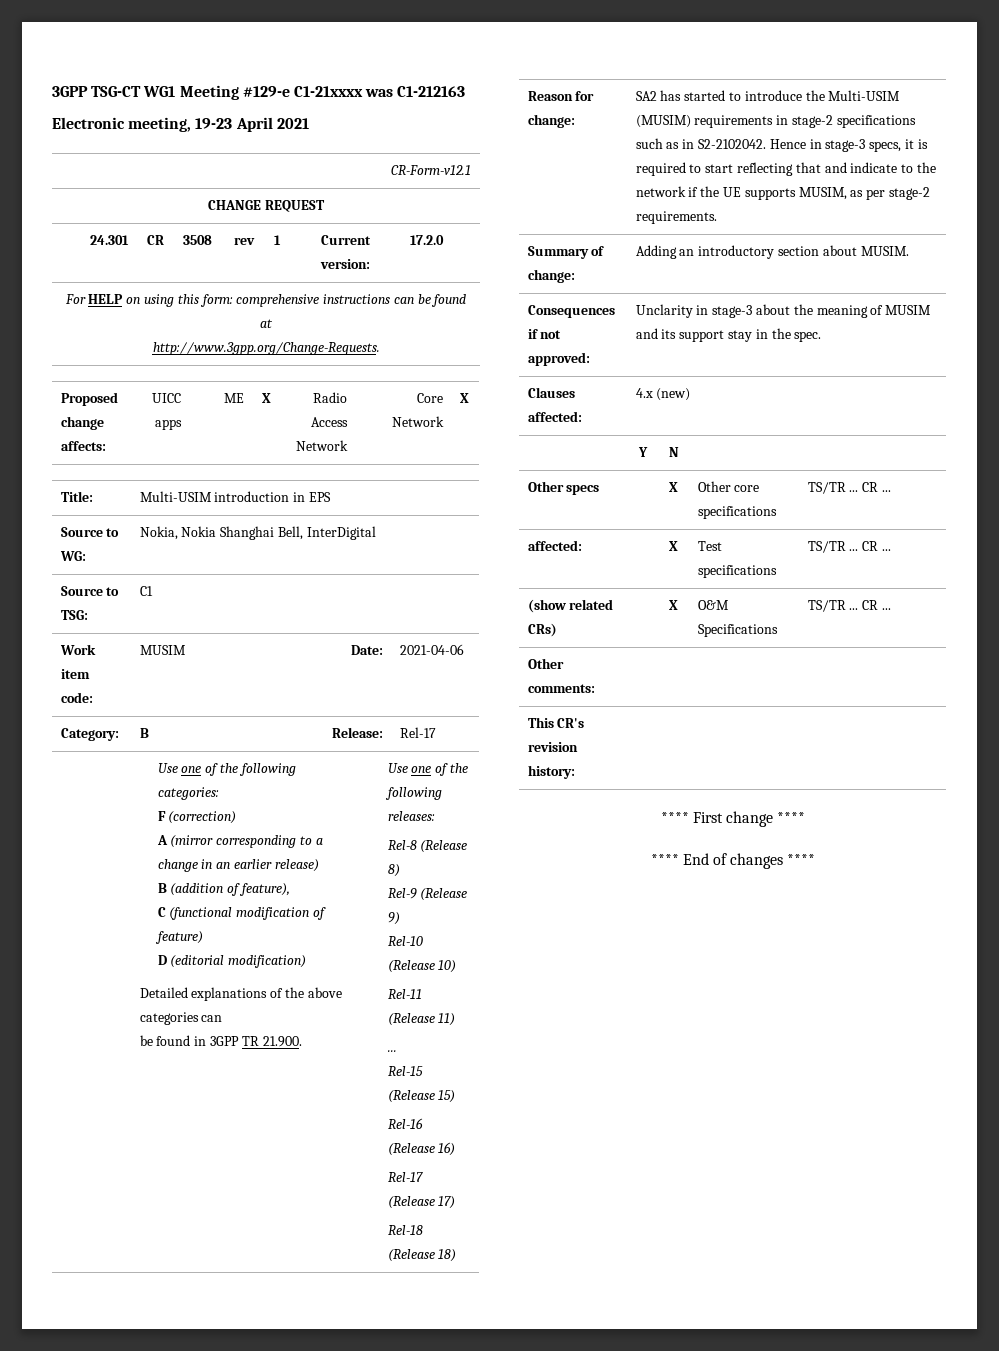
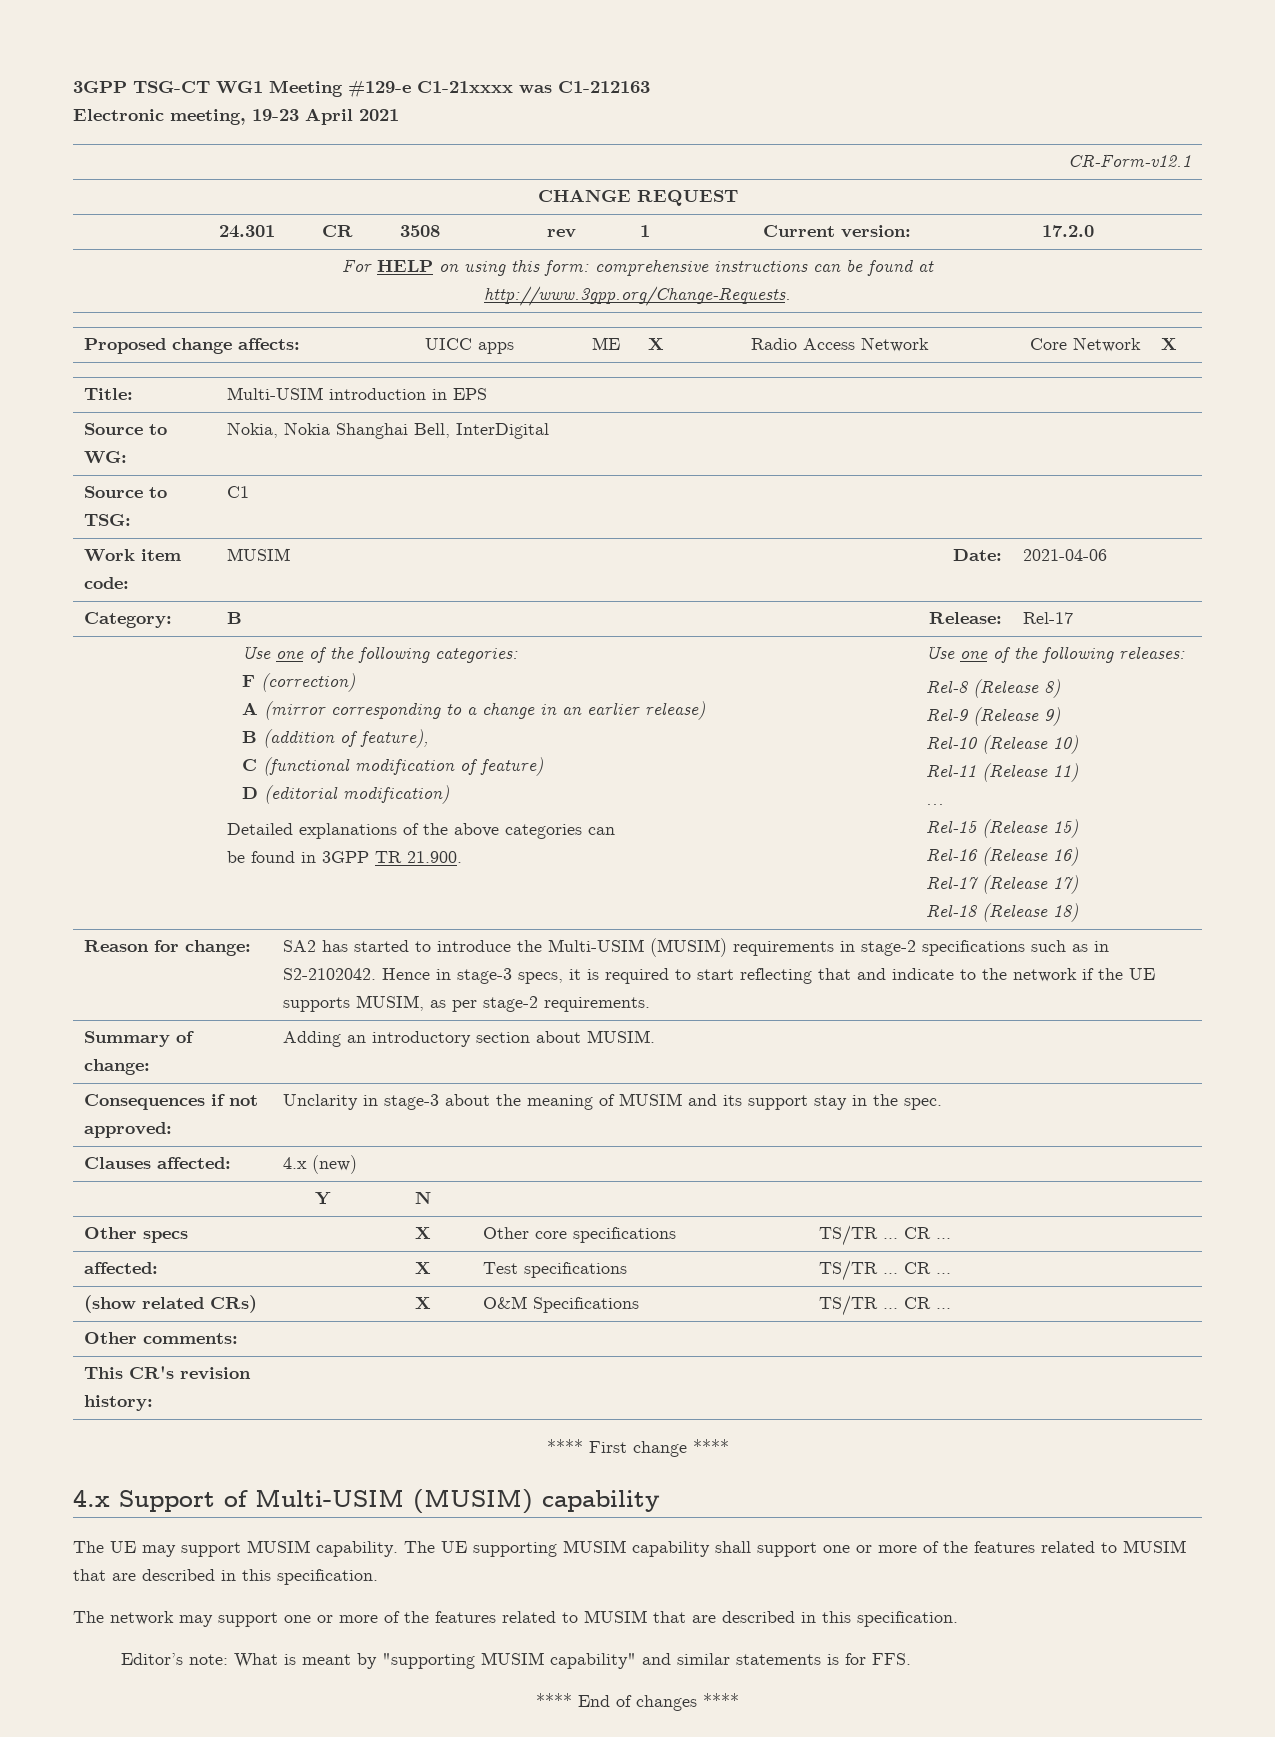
(806, 817) none -> [73,1489,660,1514] [73,1540,1186,1557] [73,1569,378,1585] [73,1610,958,1627] [120,1652,911,1669] // 4.x Support of Multi-USIM (MUSIM) capability // The UE may support MUSIM capability. The UE supporting MUSIM capability shall support one or more of the features related to MUSIM that are described in this specification. // The network may support one or more of the features related to MUSIM that are described in this specification. // Editor’s note: What is meant by "supporting MUSIM capability" and similar statements is for FFS.

